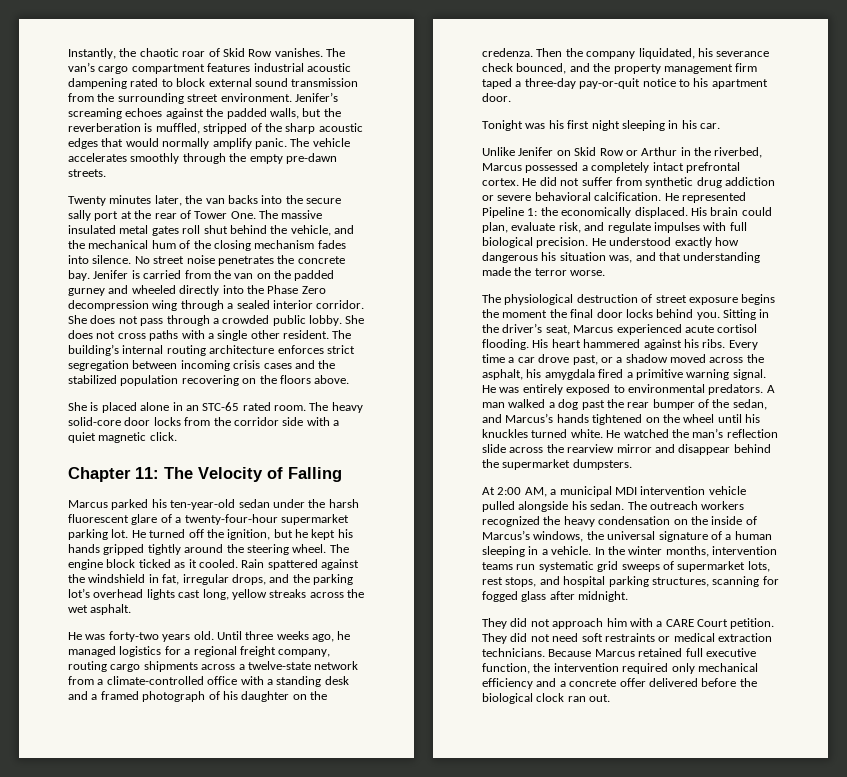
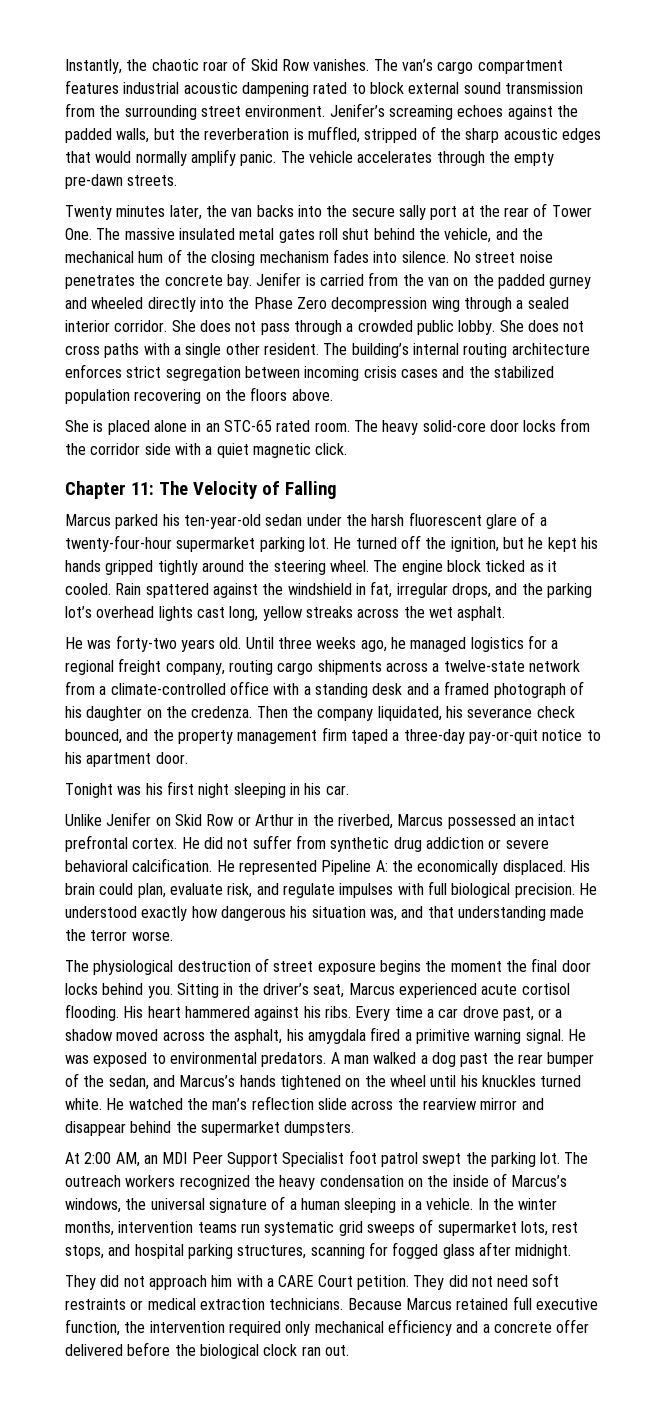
[130,153,180,164] smoothly -> (433, 157) none
[581,162,650,173] a completely -> [519,817,534,826] an
[527,208,538,216] 1: -> [375,860,388,872] A:
[522,384,563,395] entirely -> (89, 1059) none
[550,486,746,497] [482,501,625,512] a municipal MDI intervention vehicle pulled alongside his sedan. -> [143,1150,561,1167] an MDI Peer Support Specialist foot patrol swept the parking lot.

